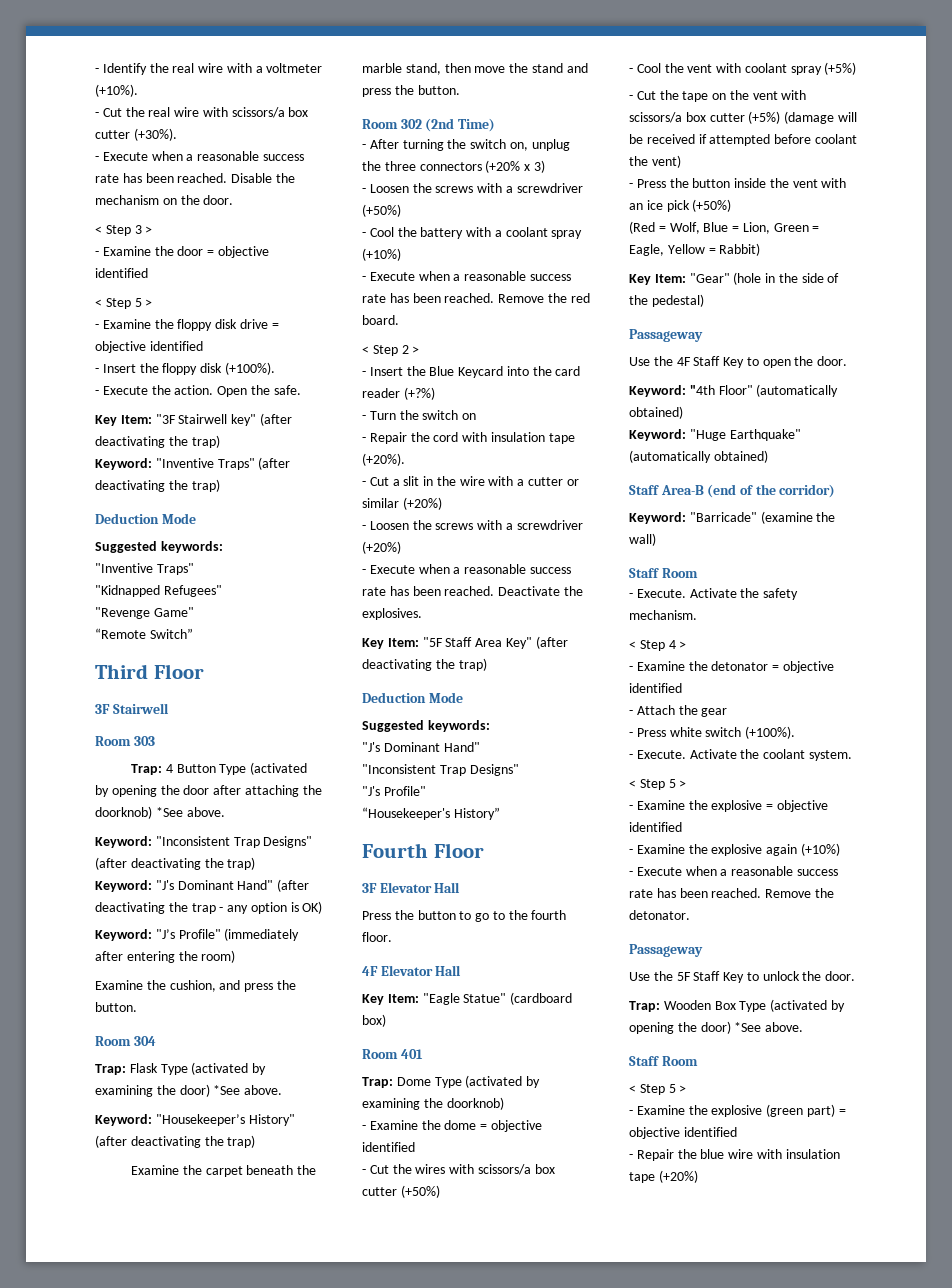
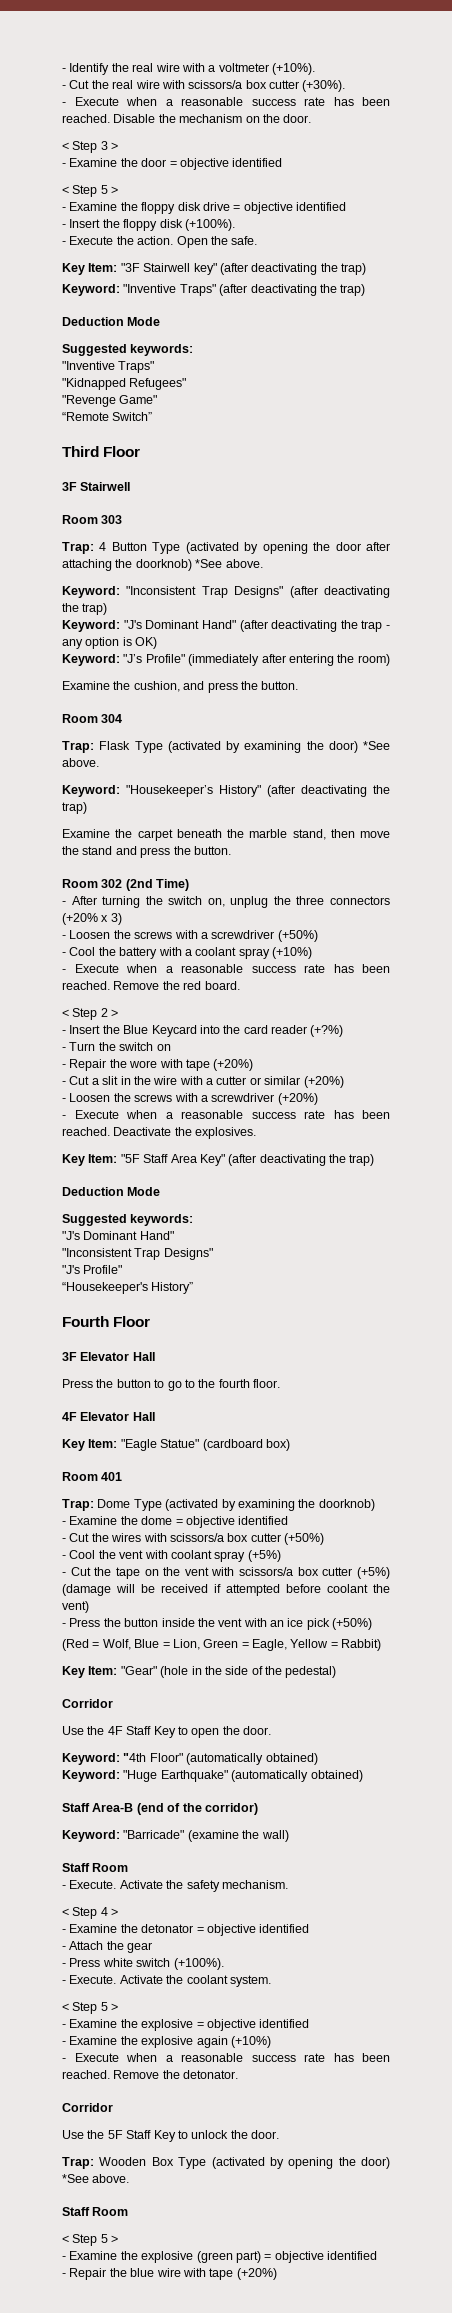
[433,432,575,444] [362,453,405,466] cord with insulation tape (+20%). -> [129,1059,254,1071] wore with tape (+20%)
[629,329,703,342] Passageway -> [62,1699,113,1708] Corridor
[629,944,703,957] Passageway -> [62,2103,113,2112] Corridor
[785,1149,840,1159] insulation -> (206, 2272) none

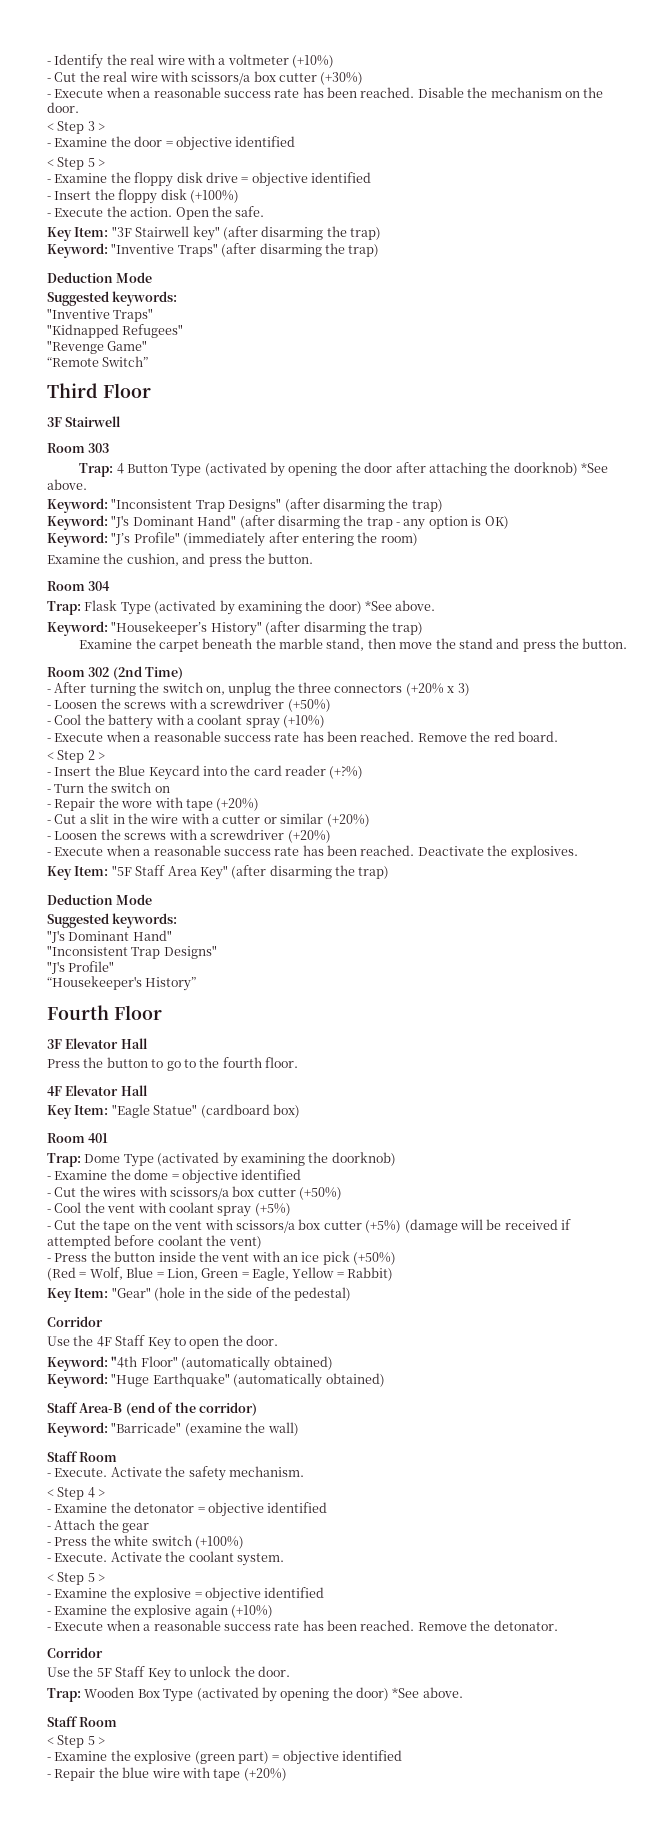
[272,63,315,75] (+10%). -> [292,55,334,68] (+10%)
[302,80,346,92] (+30%). -> [320,72,364,85] (+30%)
[184,219,235,231] (+100%). -> [189,190,239,203] (+100%)
[251,263,318,275] deactivating -> [261,226,324,240] disarming
[250,284,317,296] deactivating -> [259,243,322,257] disarming
[324,586,390,598] deactivating -> [322,498,385,512] disarming
[271,620,338,632] deactivating -> [277,515,340,529] disarming
[301,785,367,797] deactivating -> [303,621,366,635] disarming
[259,1154,326,1166] deactivating -> [269,865,332,879] disarming
(101, 1962) none -> [90,1535,111,1546] the
[173,1958,224,1970] (+100%). -> [194,1536,244,1549] (+100%)

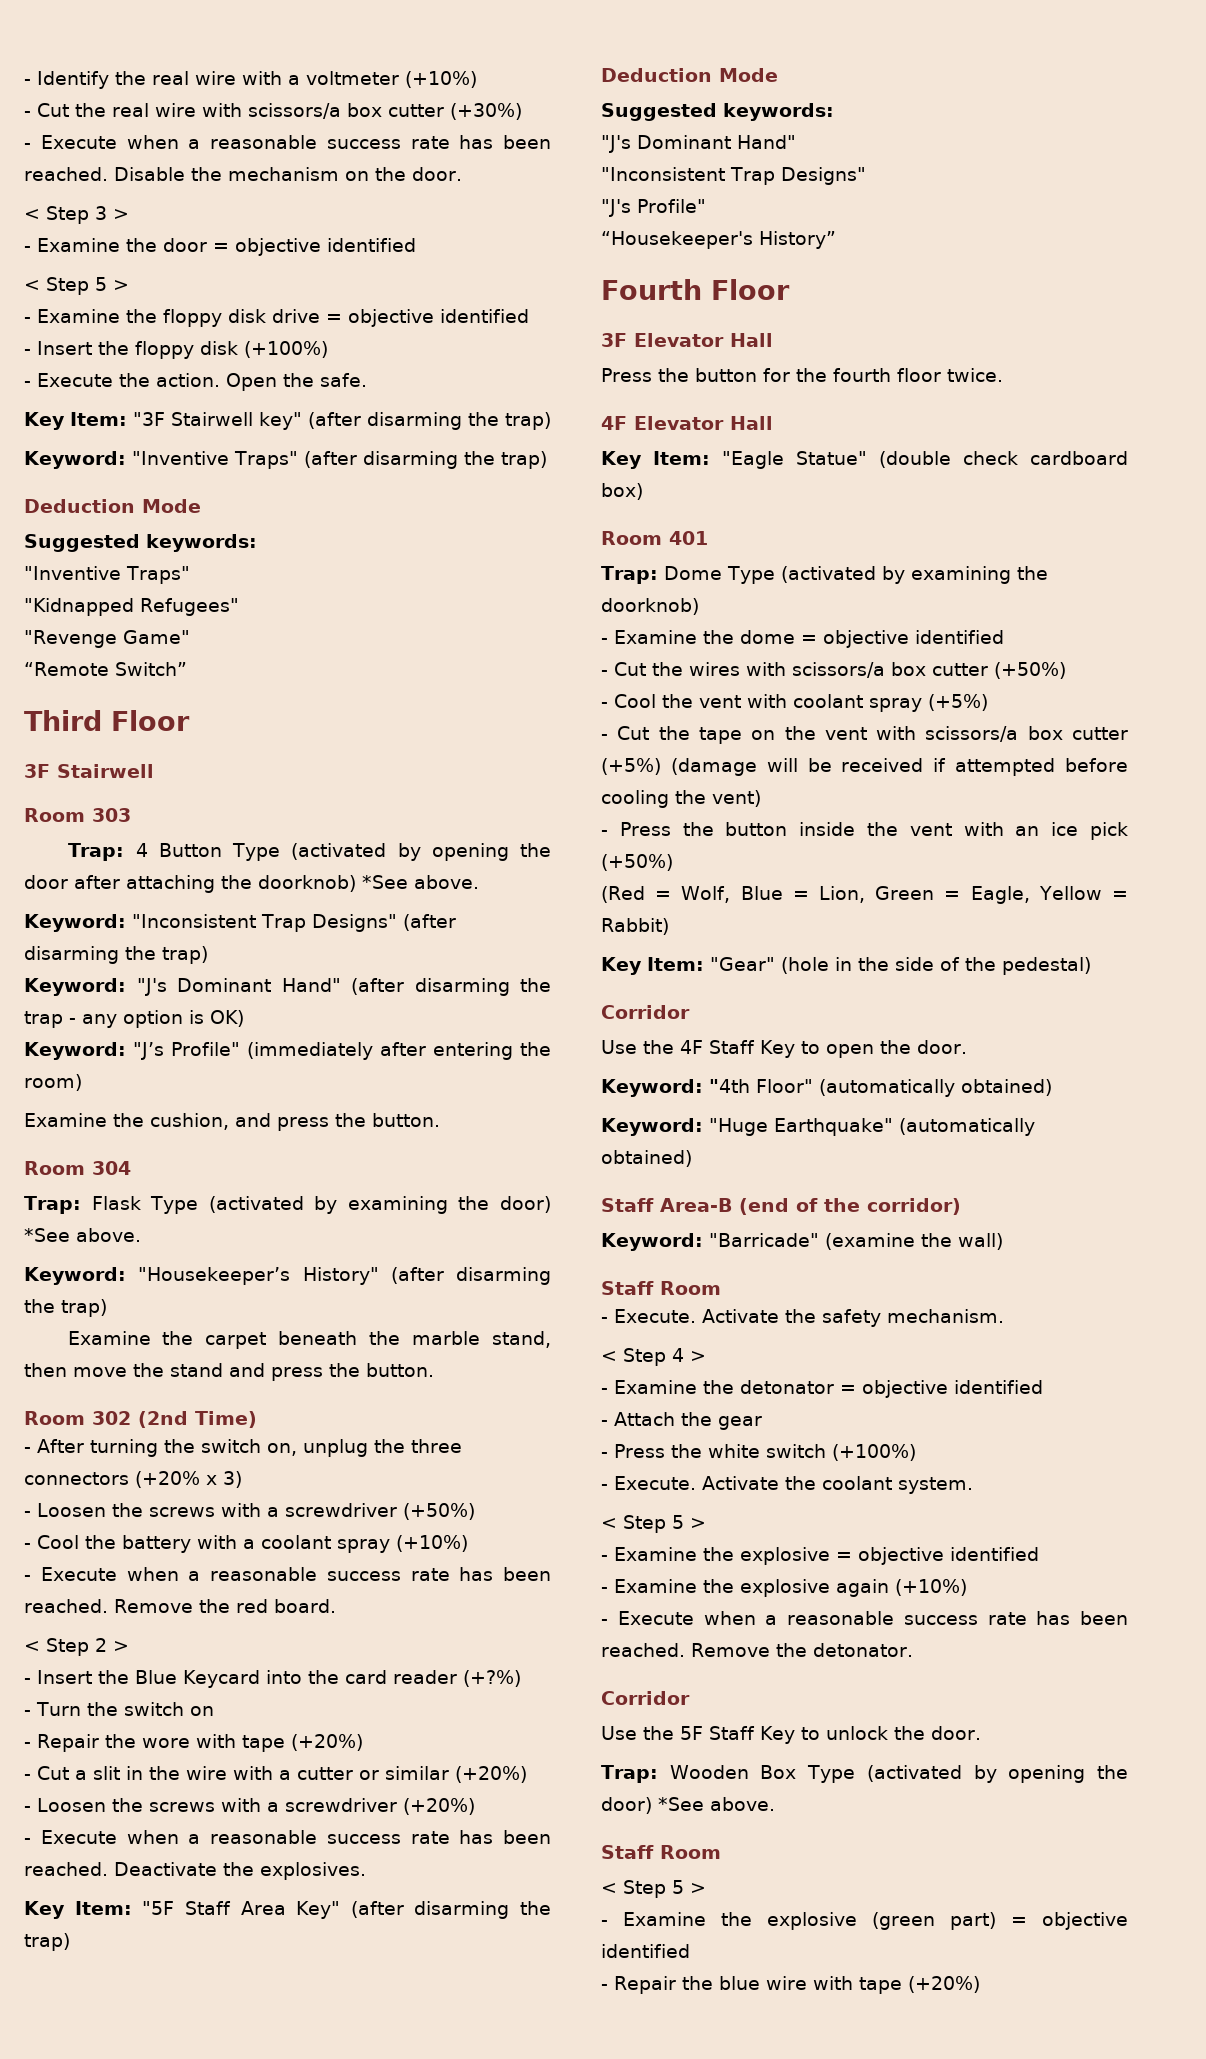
[151,1057,298,1071] to go to the fourth floor. -> [763,368,1003,382] for the fourth floor twice.
[200,1104,270,1118] (cardboard -> [879,451,1128,468] (double check cardboard
[157,1235,203,1246] coolant -> [601,790,669,808] cooling

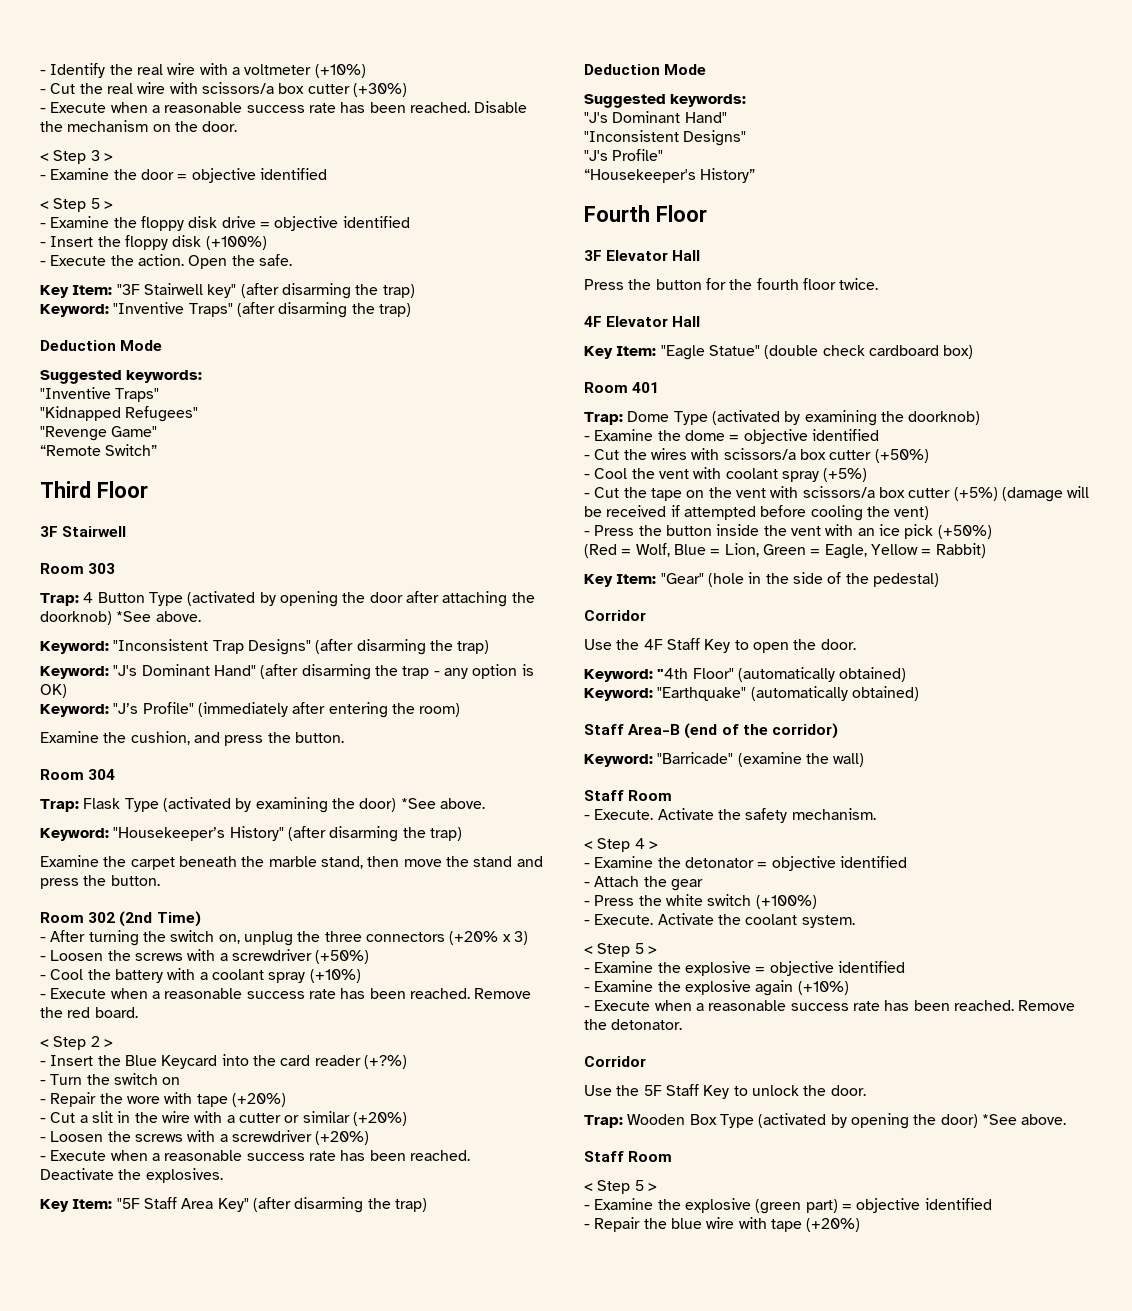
[730,167,775,185] Trap -> (679, 136) none
[709,1118,893,1136] "Huge Earthquake" -> [657,687,747,701] "Earthquake"

